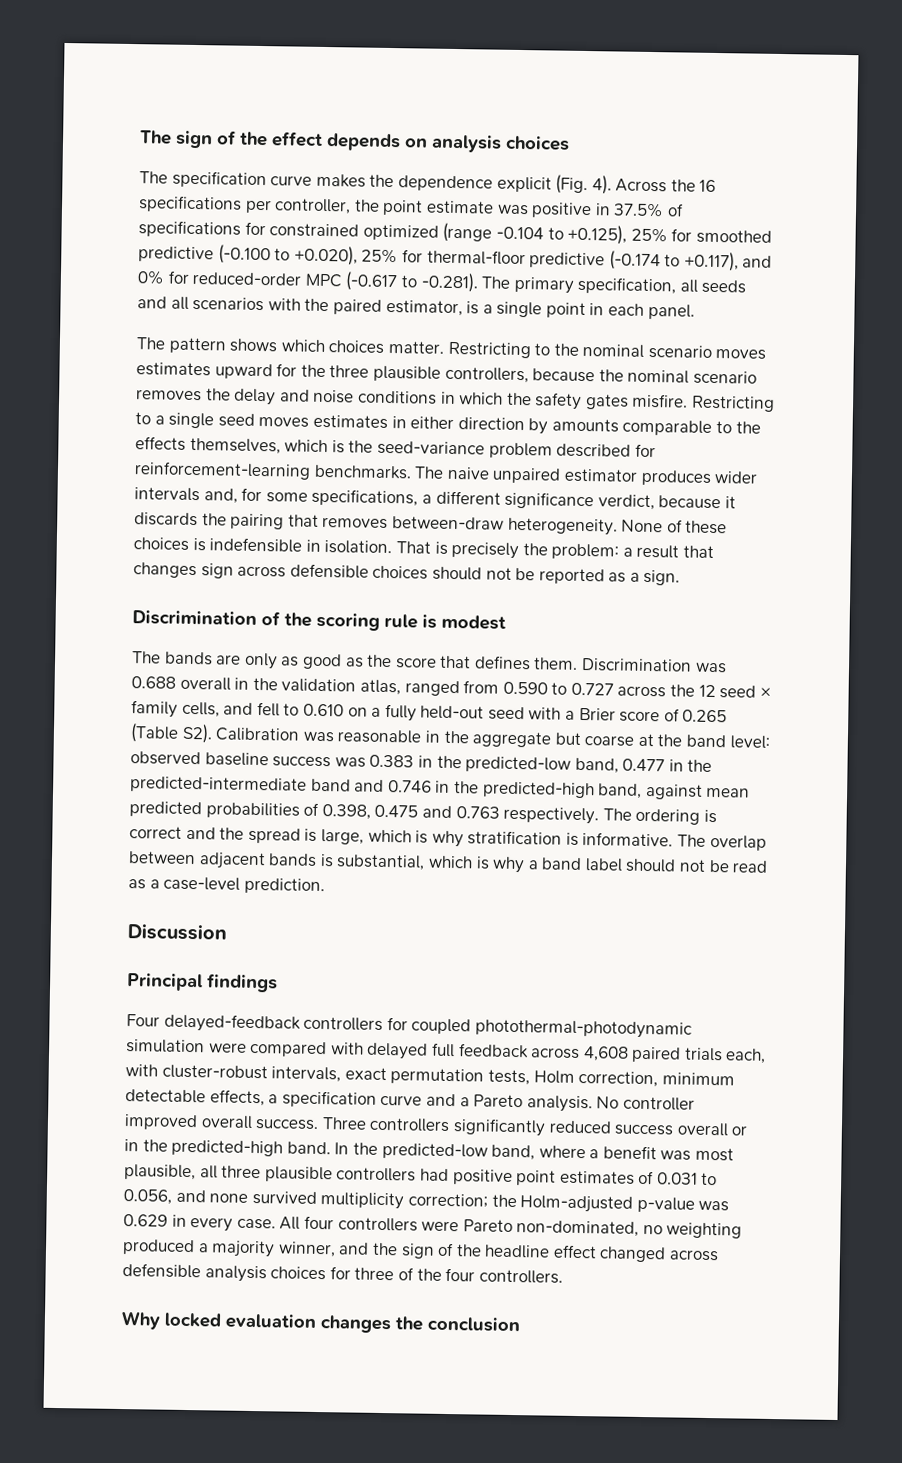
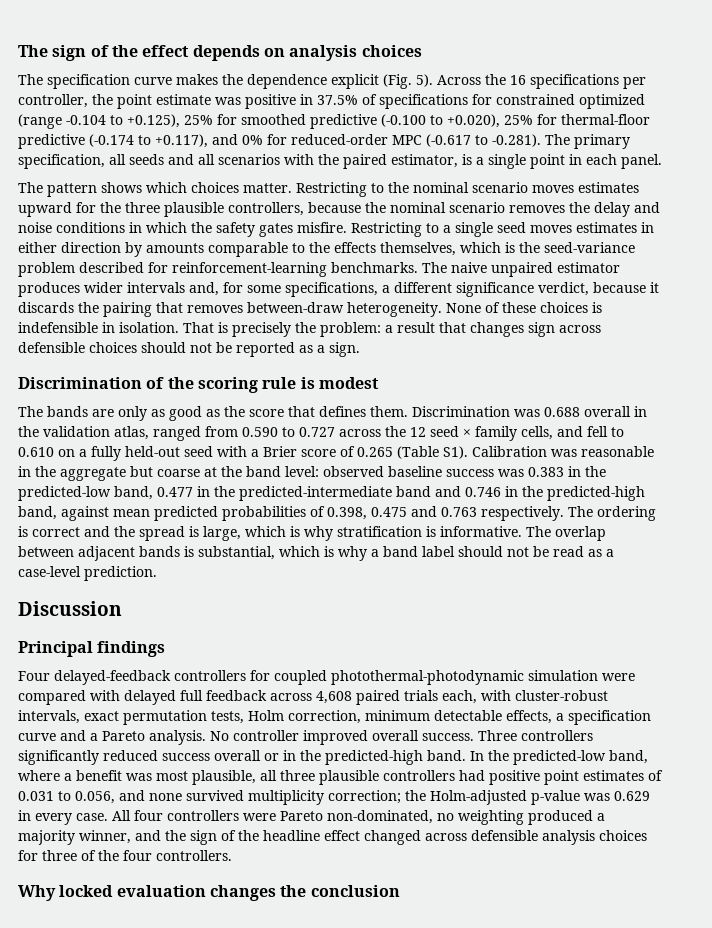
[591,175,612,195] 4). -> [416,74,433,87] 5).
[181,723,213,744] S2). -> [443,446,468,459] S1).

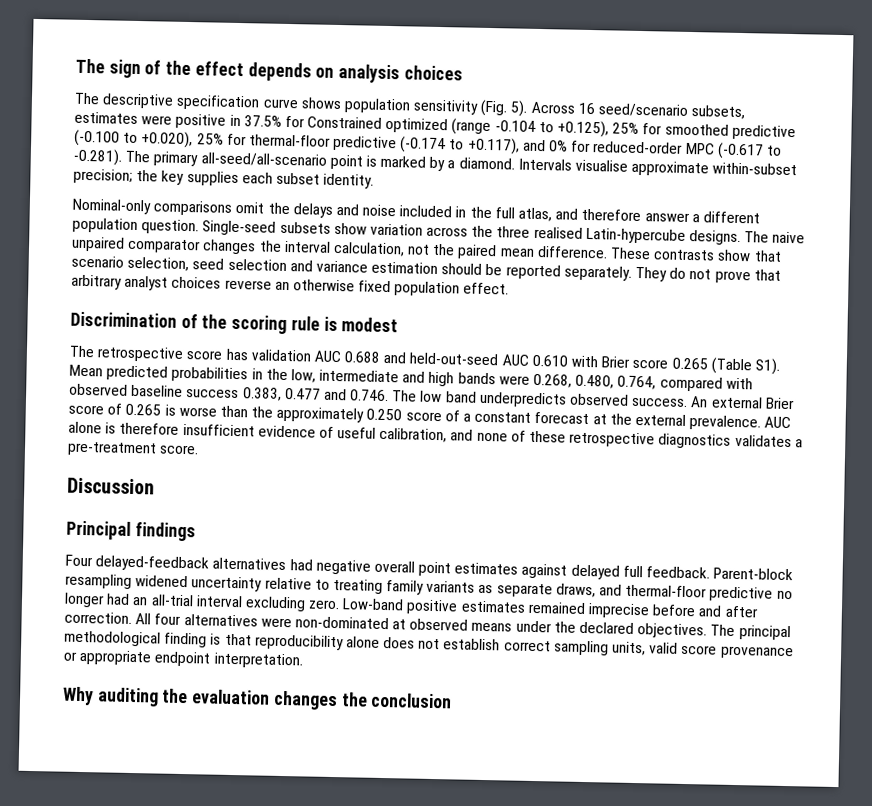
[47,74,646,89] [18,94,575,109] specification curve makes the dependence explicit (Fig. 5). Across the 16 specifications per controller, the point estimate was positive in 37.5% of specifications for constrained -> [102,93,746,120] [74,111,383,129] descriptive specification curve shows population sensitivity (Fig. 5). Across 16 seed/scenario subsets, estimates were positive in 37.5% for Constrained
[18,154,662,169] [18,182,639,197] [18,202,660,217] [18,222,654,237] [18,242,635,257] [18,262,620,277] [18,282,659,297] [18,302,602,317] [18,322,601,337] [18,342,360,357] specification, all seeds and all scenarios with the paired estimator, is a single point in each panel. // The pattern shows which choices matter. Restricting to the nominal scenario moves estimates upward for the three plausible controllers, because the nominal scenario removes the delay and noise conditions in which the safety gates misfire. Restricting to a single seed moves estimates in either direction by amounts comparable to the effects themselves, which is the seed-variance problem described for reinforcement-learning benchmarks. The naive unpaired estimator produces wider intervals and, for some specifications, a different significance verdict, because it discards the pairing that removes between-draw heterogeneity. None of these choices is indefensible in isolation. That is precisely the problem: a result that changes sign across defensible choices should not be reported as a sign. -> [200,152,798,177] [73,168,375,189] [72,198,760,224] [72,217,806,246] [71,236,782,262] [71,255,781,284] [71,274,510,297] all-seed/all-scenario point is marked by a diamond. Intervals visualise approximate within-subset precision; the key supplies each subset identity. // Nominal-only comparisons omit the delays and noise included in the full atlas, and therefore answer a different population question. Single-seed subsets show variation across the three realised Latin-hypercube designs. The naive unpaired comparator changes the interval calculation, not the paired mean difference. These contrasts show that scenario selection, seed selection and variance estimation should be reported separately. They do not prove that arbitrary analyst choices reverse an otherwise fixed population effect.
[47,406,647,421] [18,426,624,441] [18,446,654,461] [18,466,606,481] [18,486,645,501] [18,506,656,521] [18,526,606,541] [18,546,614,561] [18,566,157,581] bands are only as good as the score that defines them. Discrimination was 0.688 overall in the validation atlas, ranged from 0.590 to 0.727 across the 12 seed × family cells, and fell to 0.610 on a fully held-out seed with a Brier score of 0.265 (Table S1). Calibration was reasonable in the aggregate but coarse at the band level: observed baseline success was 0.383 in the predicted-low band, 0.477 in the predicted-intermediate band and 0.746 in the predicted-high band, against mean predicted probabilities of 0.398, 0.475 and 0.763 respectively. The ordering is correct and the spread is large, which is why stratification is informative. The overlap between adjacent bands is substantial, which is why a band label should not be read as a case-level prediction. -> [97,346,780,375] [69,364,753,392] [69,383,795,410] [68,403,792,431] [68,421,803,449] [67,441,200,457] retrospective score has validation AUC 0.688 and held-out-seed AUC 0.610 with Brier score 0.265 (Table S1). Mean predicted probabilities in the low, intermediate and high bands were 0.268, 0.480, 0.764, compared with observed baseline success 0.383, 0.477 and 0.746. The low band underpredicts observed success. An external Brier score of 0.265 is worse than the approximately 0.250 score of a constant forecast at the external prevalence. AUC alone is therefore insufficient evidence of useful calibration, and none of these retrospective diagnostics validates a pre-treatment score.
[174,670,635,685] [18,690,608,705] [18,710,651,725] [18,730,593,745] [18,750,648,765] [18,770,663,785] [18,790,650,805] [18,810,605,825] [18,830,647,845] [18,850,232,861] controllers for coupled photothermal-photodynamic simulation were compared with delayed full feedback across 4,608 paired trials each, with cluster-robust intervals, exact permutation tests, Holm correction, minimum detectable effects, a specification curve and a Pareto analysis. No controller improved overall success. Three controllers significantly reduced success overall or in the predicted-high band. In the predicted-low band, where a benefit was most plausible, all three plausible controllers had positive point estimates of 0.031 to 0.056, and none survived multiplicity correction; the Holm-adjusted p-value was 0.629 in every case. All four controllers were Pareto non-dominated, no weighting produced a majority winner, and the sign of the headline effect changed across defensible analysis choices for three of the four controllers. -> [212,557,794,581] [65,573,793,602] [64,592,759,619] [64,611,791,641] [64,630,794,660] [63,649,303,669] alternatives had negative overall point estimates against delayed full feedback. Parent-block resampling widened uncertainty relative to treating family variants as separate draws, and thermal-floor predictive no longer had an all-trial interval excluding zero. Low-band positive estimates remained imprecise before and after correction. All four alternatives were non-dominated at observed means under the declared objectives. The principal methodological finding is that reproducibility alone does not establish correct sampling units, valid score provenance or appropriate endpoint interpretation.
[59,885,114,897] locked -> [96,687,189,707] auditing the

